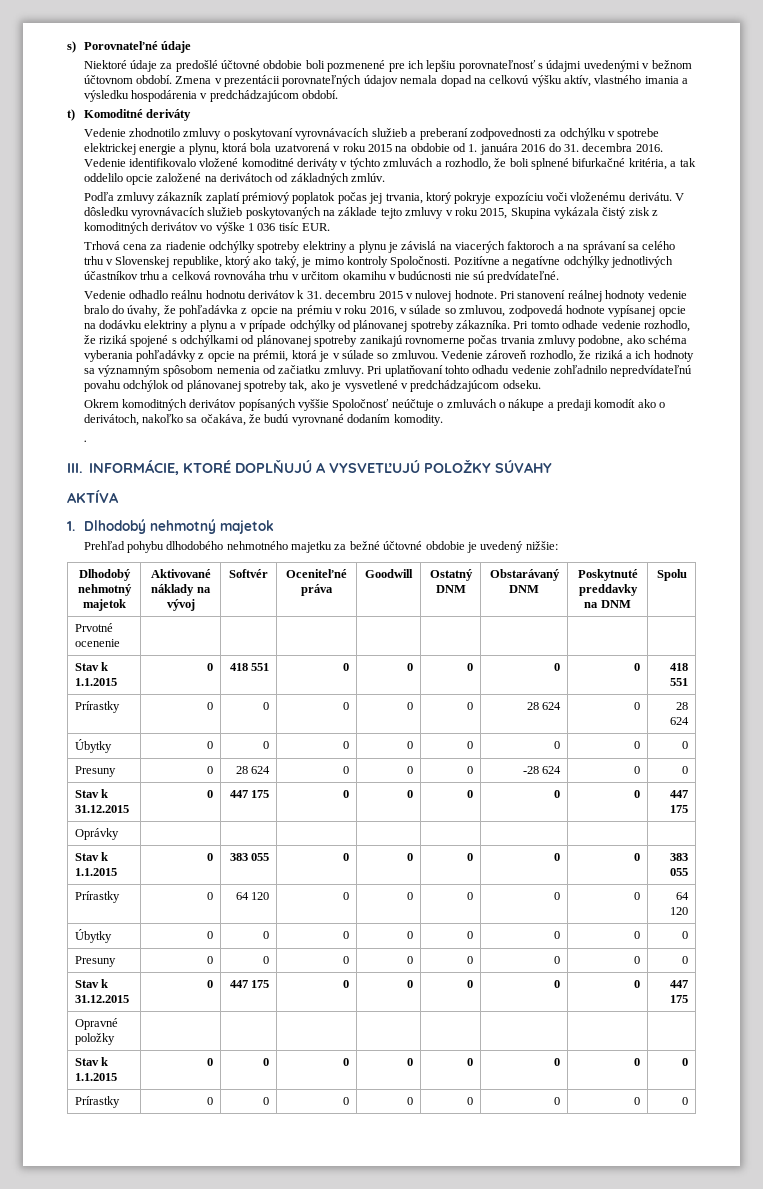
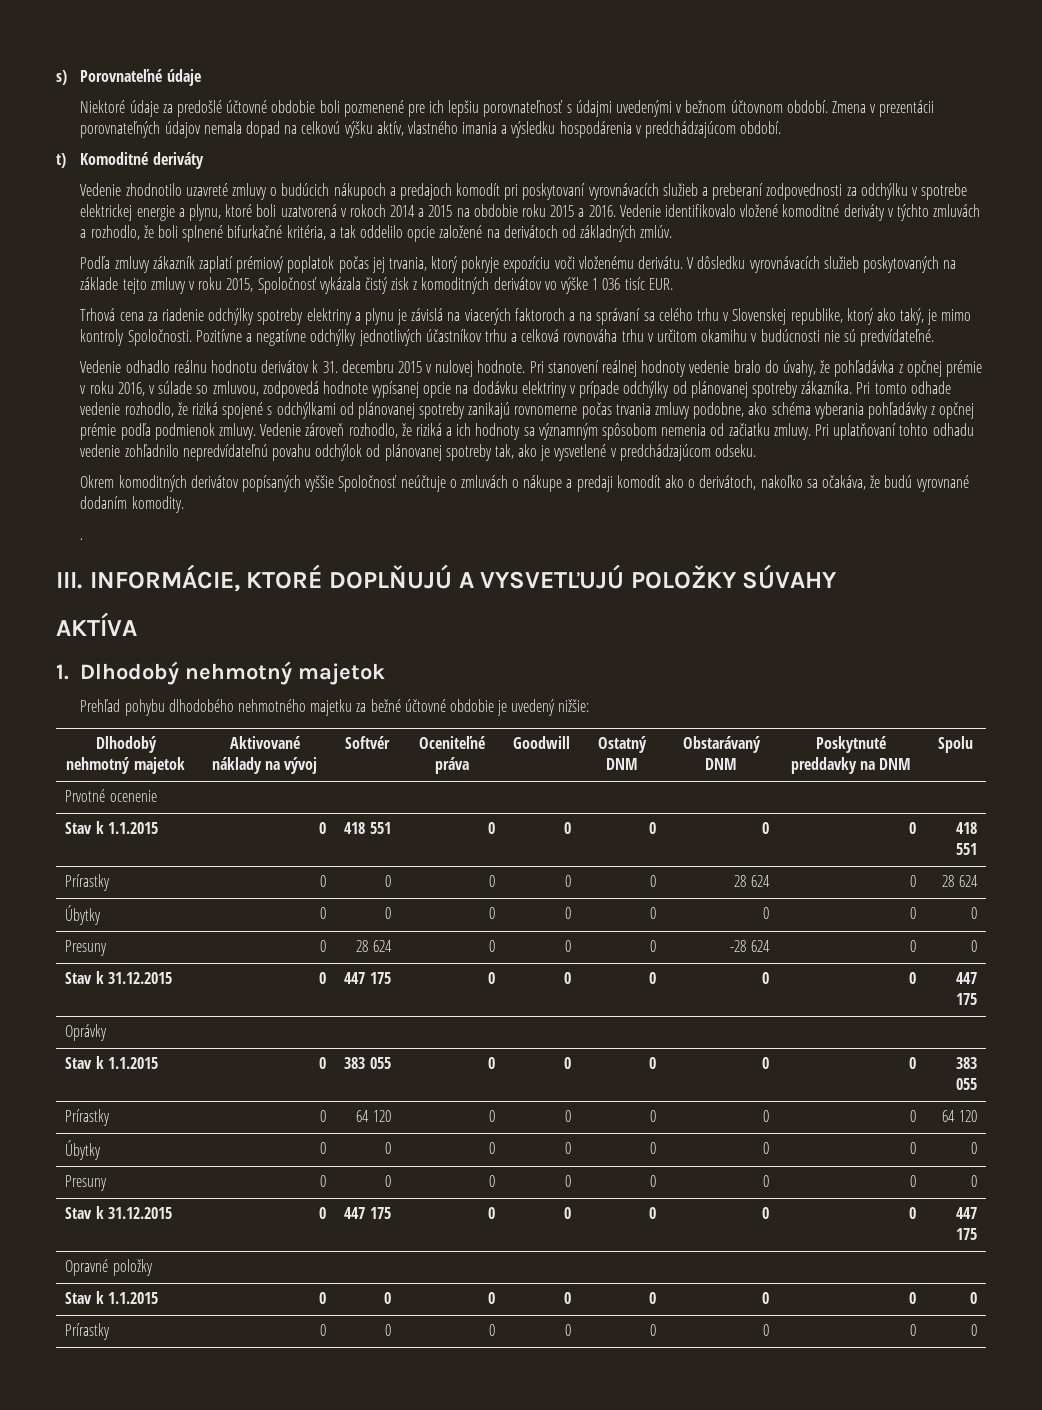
(180, 132) none -> [185,183,228,196] uzavreté
(230, 134) none -> [281,183,519,200] budúcich nákupoch a predajoch komodít pri
[222,143,633,155] ktorá bola uzatvorená v roku 2015 na obdobie od 1. januára 2016 do 31. decembra -> [225,204,585,217] ktoré boli uzatvorená v rokoch 2014 a 2015 na obdobie roku 2015 a
[510,207,551,219] Skupina -> [257,277,317,294] Spoločnosť
[250,305,333,317] opcie na prémiu -> [906,360,982,377] opčnej prémie
[190,320,237,332] a plynu a -> (567, 389) none
[207,350,438,362] opcie na prémii, ktorá je v súlade so zmluvou. -> [939,402,975,419] [80,423,256,440] opčnej prémie podľa podmienok zmluvy.

